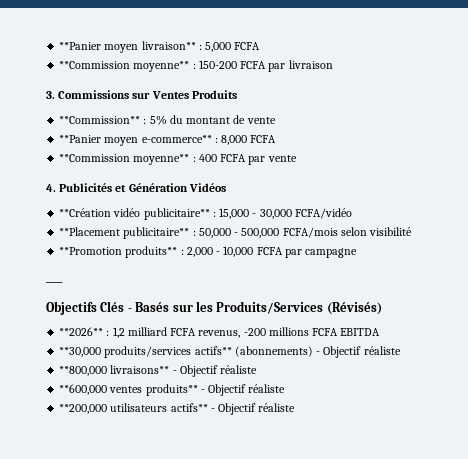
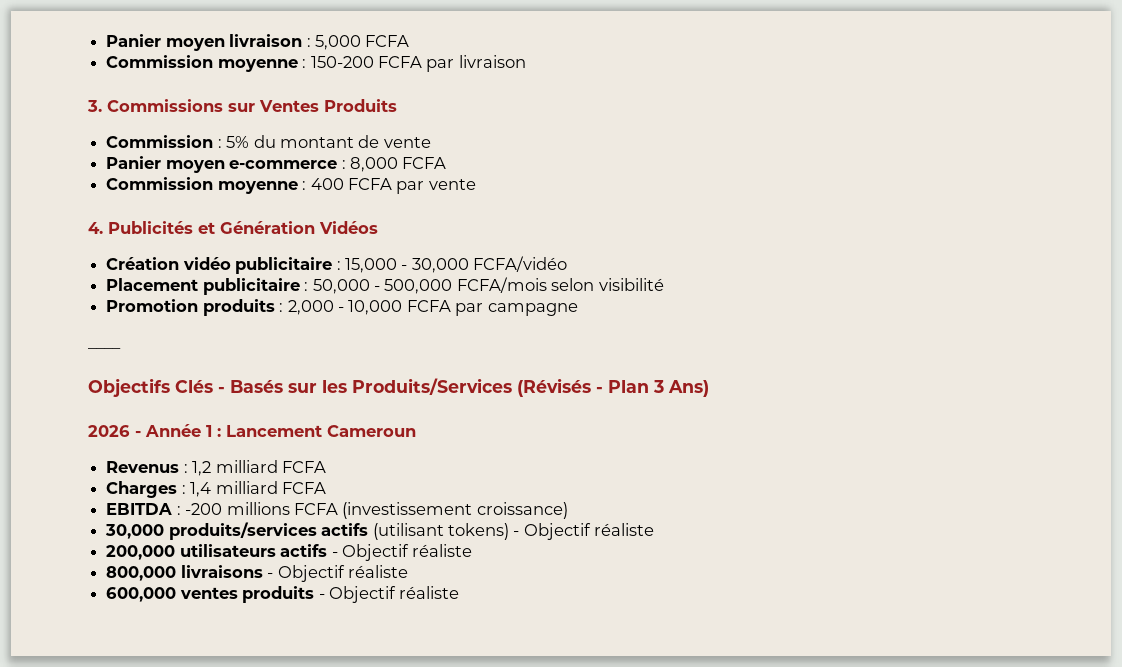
[59,41,196,53] **Panier moyen livraison** -> [106,34,303,51] Panier moyen livraison
[59,61,190,72] **Commission moyenne** -> [106,55,298,72] Commission moyenne
[59,116,141,124] **Commission** -> [106,135,214,148] Commission
[59,135,212,146] **Panier moyen e-commerce** -> [106,156,338,173] Panier moyen e-commerce
[59,154,190,165] **Commission moyenne** -> [106,177,298,194] Commission moyenne
[59,208,210,220] **Création vidéo publicitaire** -> [106,257,333,274] Création vidéo publicitaire
[59,227,190,239] **Placement publicitaire** -> [106,278,300,295] Placement publicitaire
[59,246,178,258] **Promotion produits** -> [106,299,275,316] Promotion produits
[326,302,382,315] [59,327,381,338] [59,346,401,358] [59,365,258,377] [59,384,286,396] [59,403,208,414] (Révisés) // **2026** : 1,2 milliard FCFA revenus, -200 millions FCFA EBITDA // **30,000 produits/services actifs** (abonnements) - Objectif réaliste // **800,000 livraisons** - Objectif réaliste // **600,000 ventes produits** - Objectif réaliste // **200,000 utilisateurs actifs** -> [517,378,709,397] [88,424,416,437] [106,460,326,476] [106,481,326,498] [106,502,568,519] [105,522,655,540] [106,544,473,561] [106,565,408,582] [106,586,315,603] (Révisés - Plan 3 Ans) // 2026 - Année 1 : Lancement Cameroun // Revenus : 1,2 milliard FCFA // Charges : 1,4 milliard FCFA // EBITDA : -200 millions FCFA (investissement croissance) // 30,000 produits/services actifs (utilisant tokens) - Objectif réaliste // 200,000 utilisateurs actifs - Objectif réaliste // 800,000 livraisons - Objectif réaliste // 600,000 ventes produits

